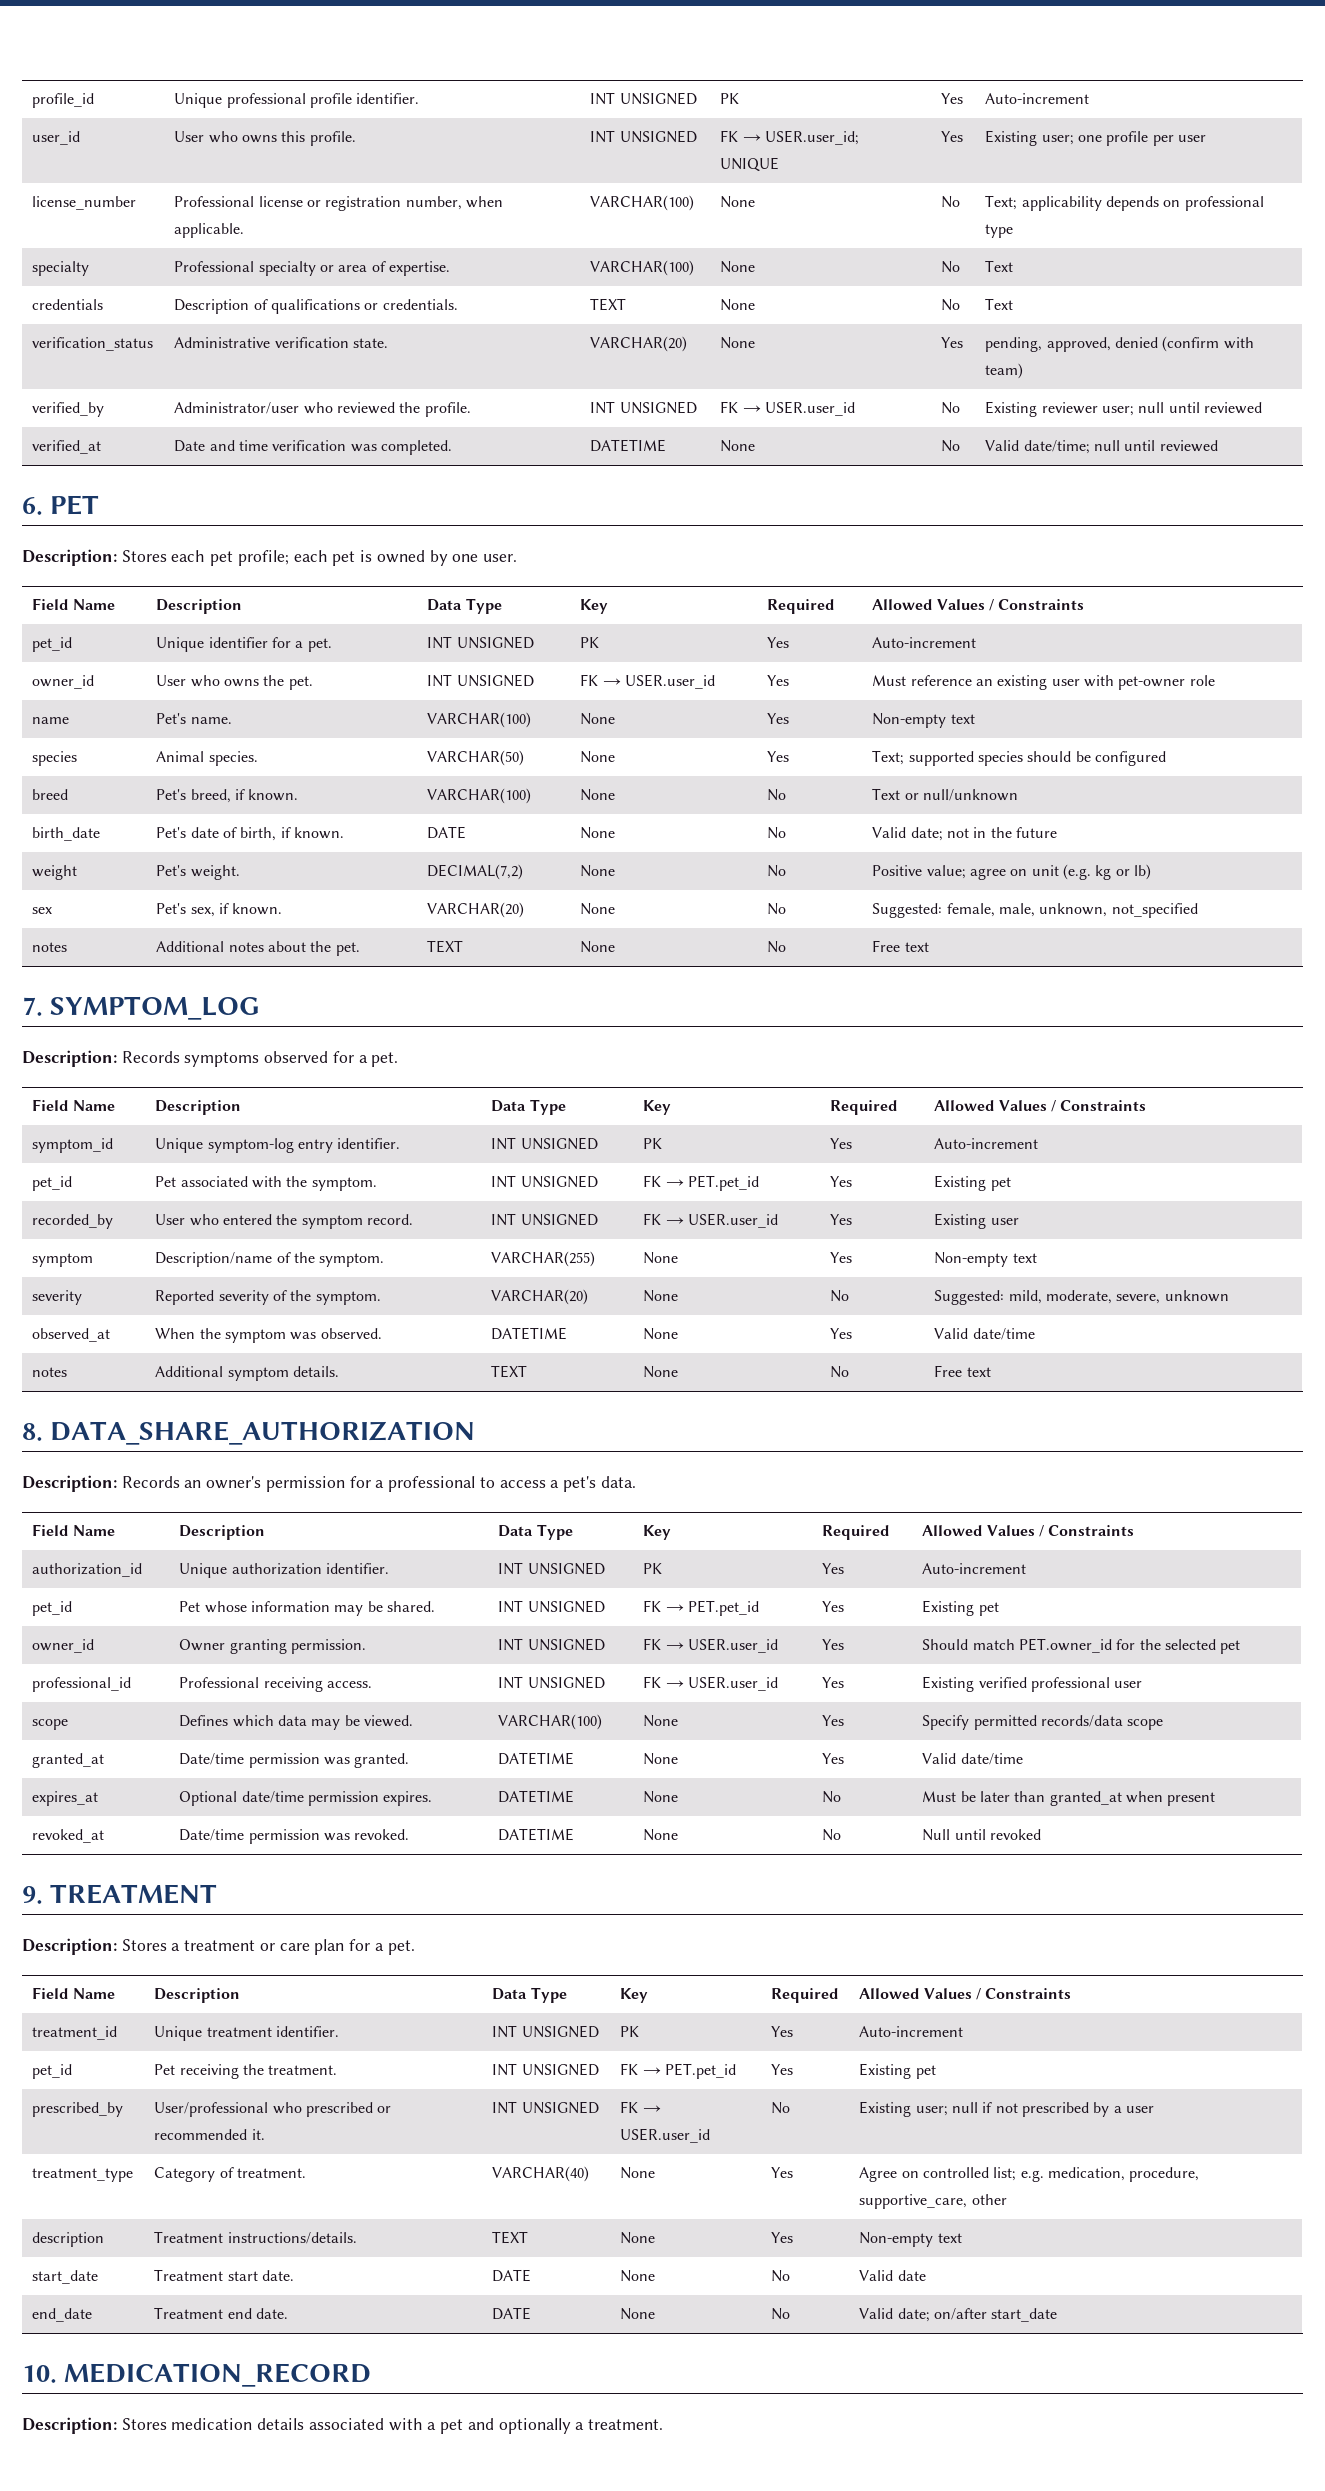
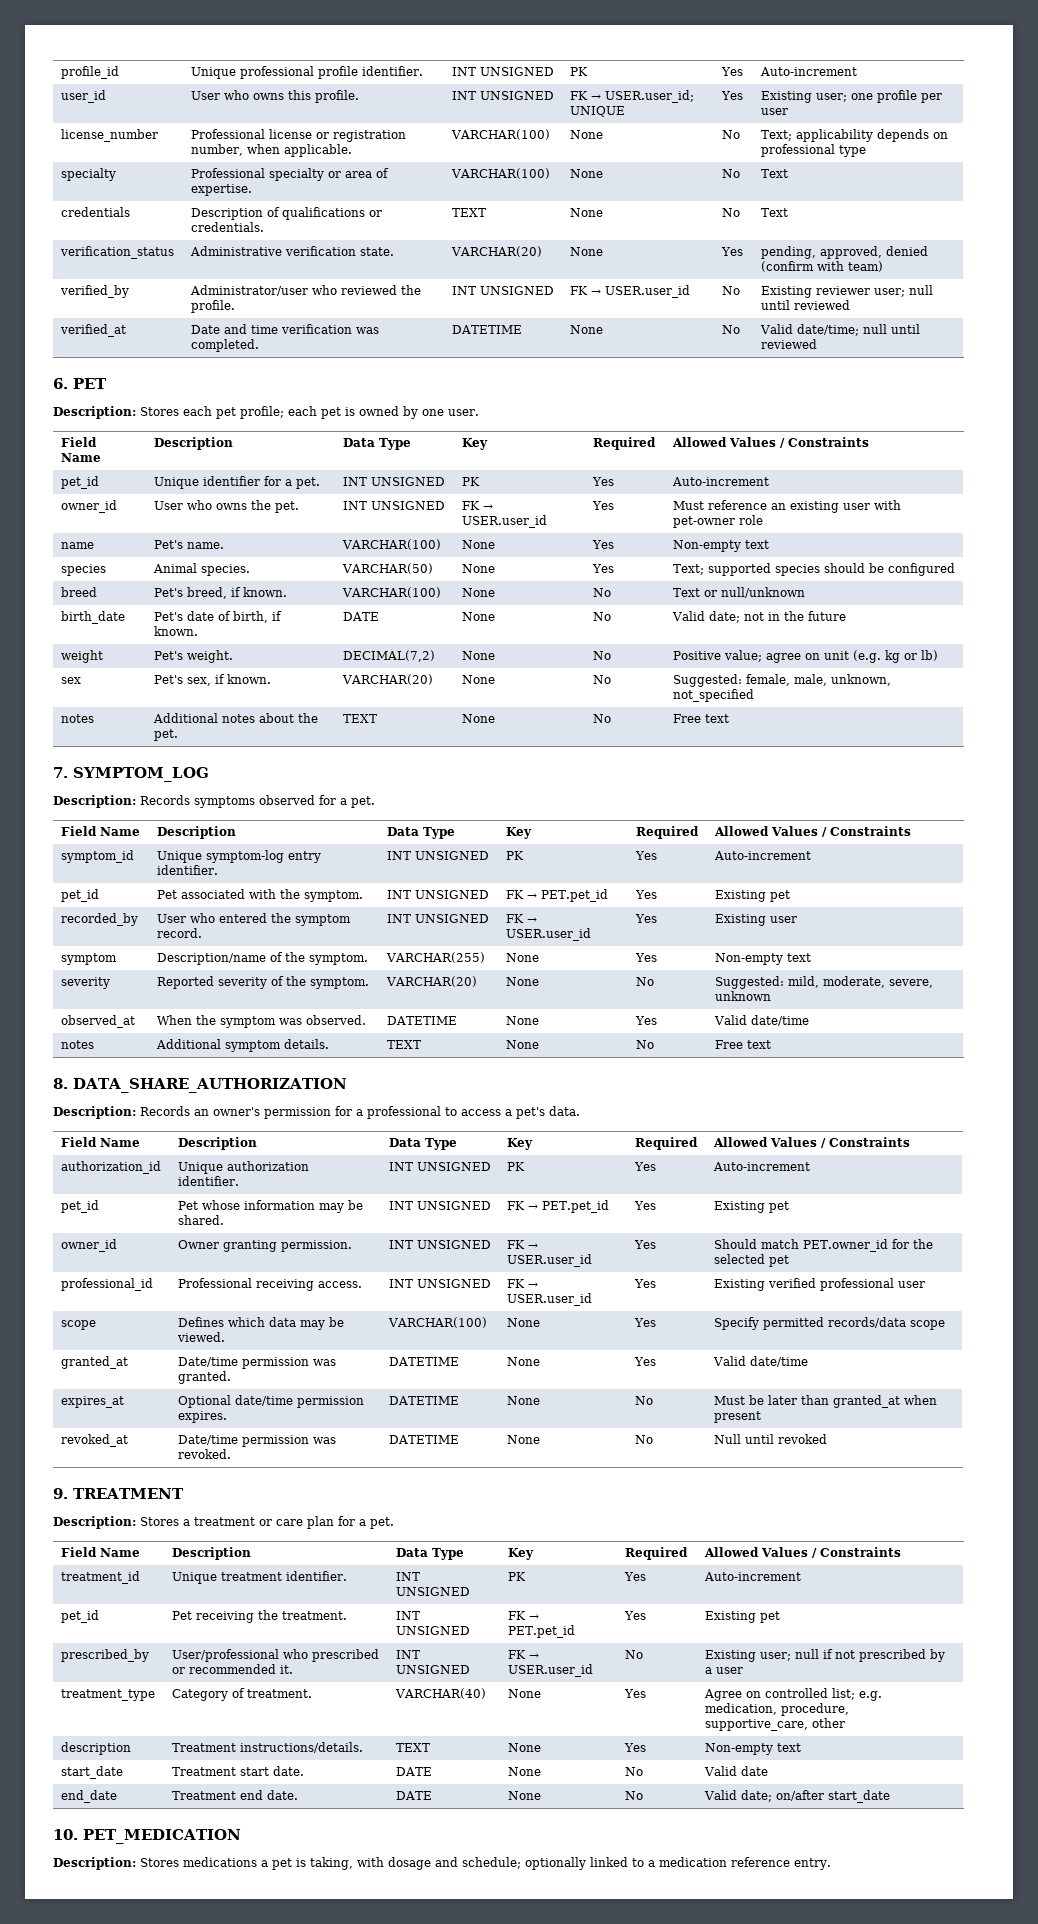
[64,2363,372,2387] [22,2417,663,2434] MEDICATION_RECORD // Description: Stores medication details associated with a pet and optionally a treatment. -> [83,1829,241,1844] [53,1857,831,1870] PET_MEDICATION // Description: Stores medications a pet is taking, with dosage and schedule; optionally linked to a medication reference entry.

